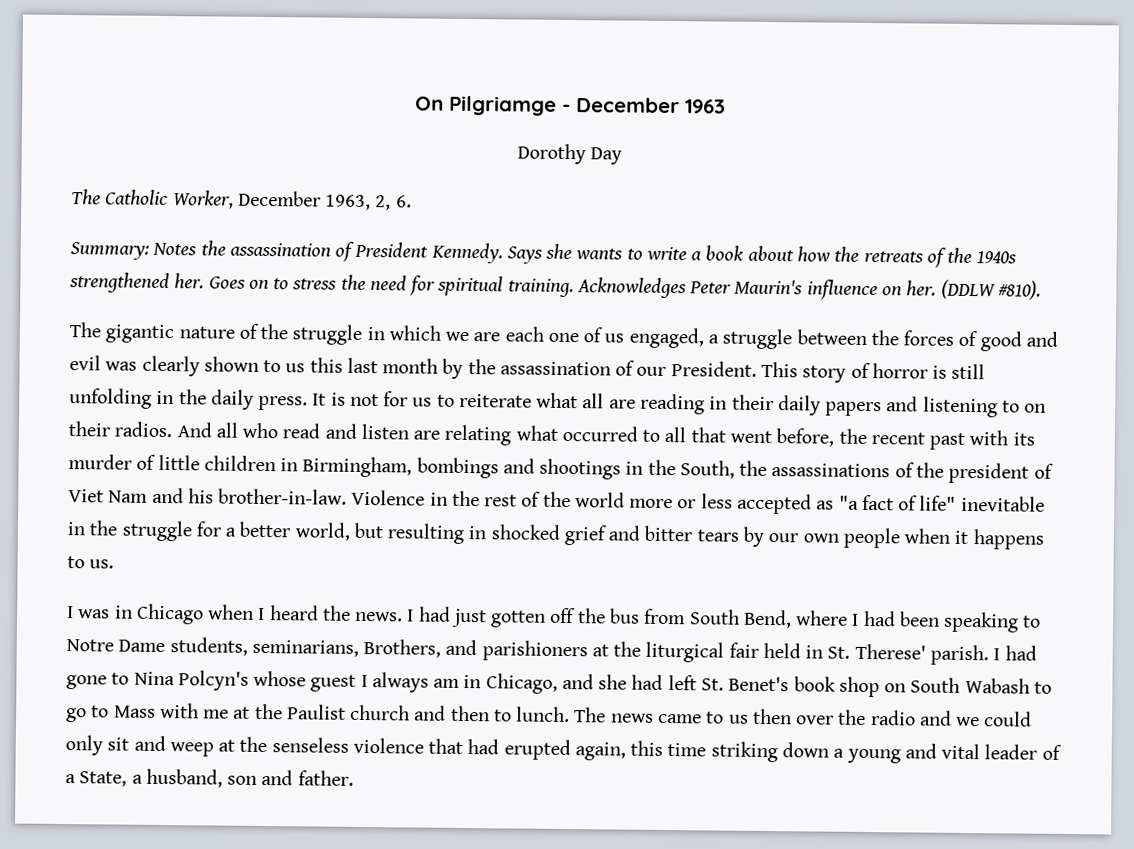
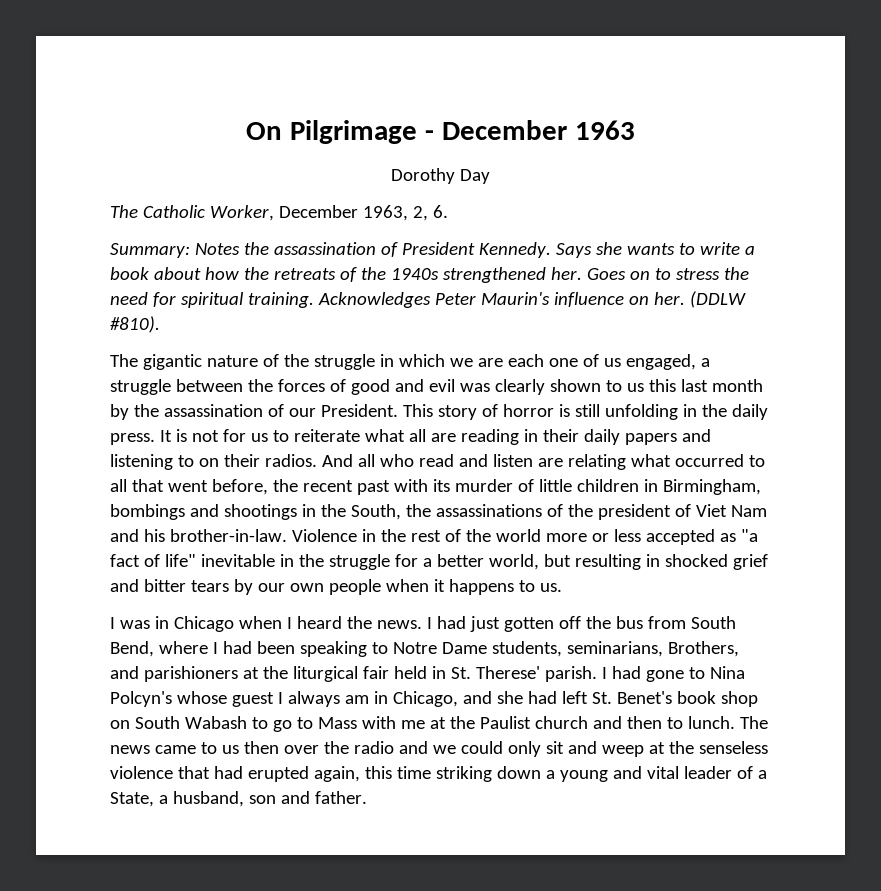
[449,95,557,116] Pilgriamge -> [290,120,418,144] Pilgrimage

